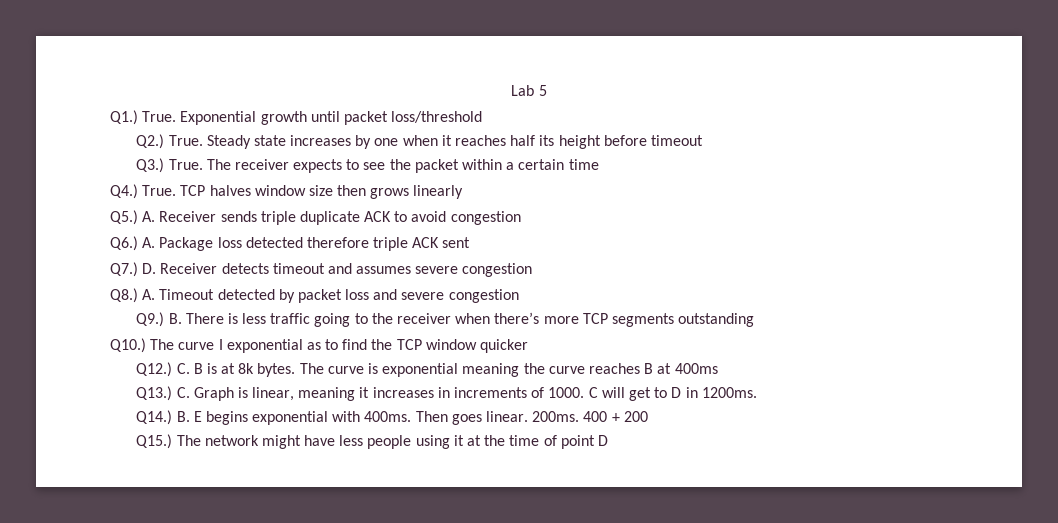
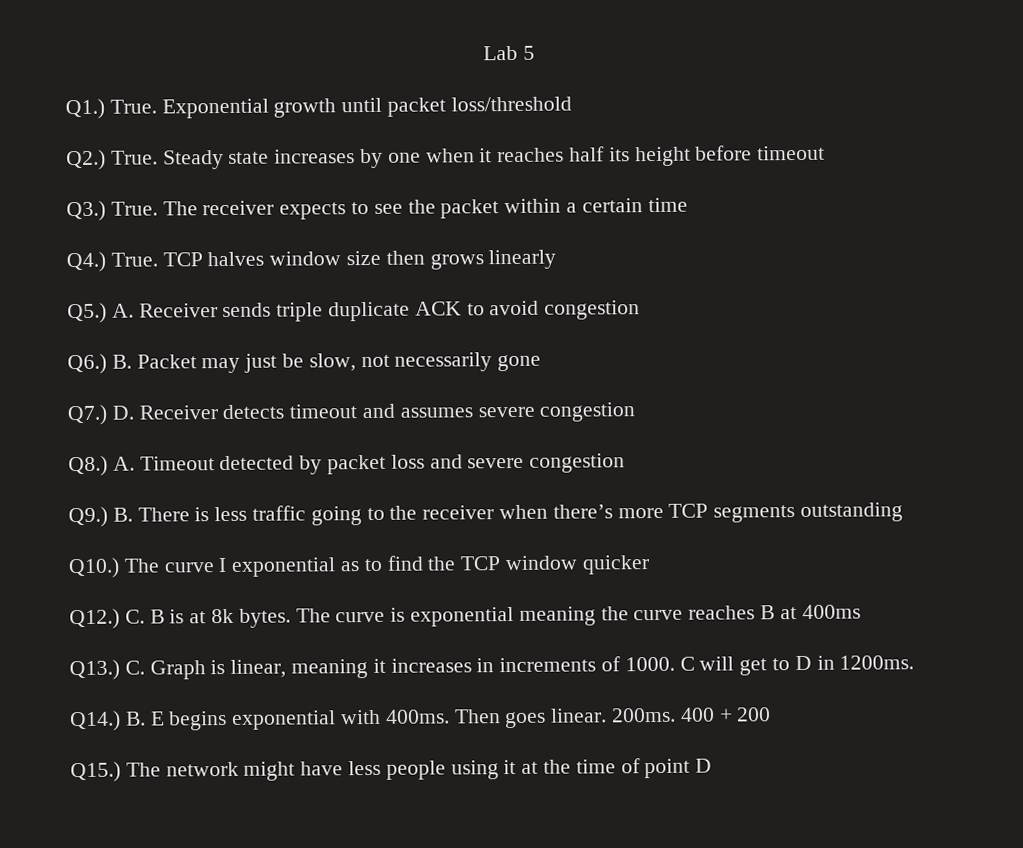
[142,237,471,251] A. Package loss detected therefore triple ACK sent -> [111,352,542,374] B. Packet may just be slow, not necessarily gone

